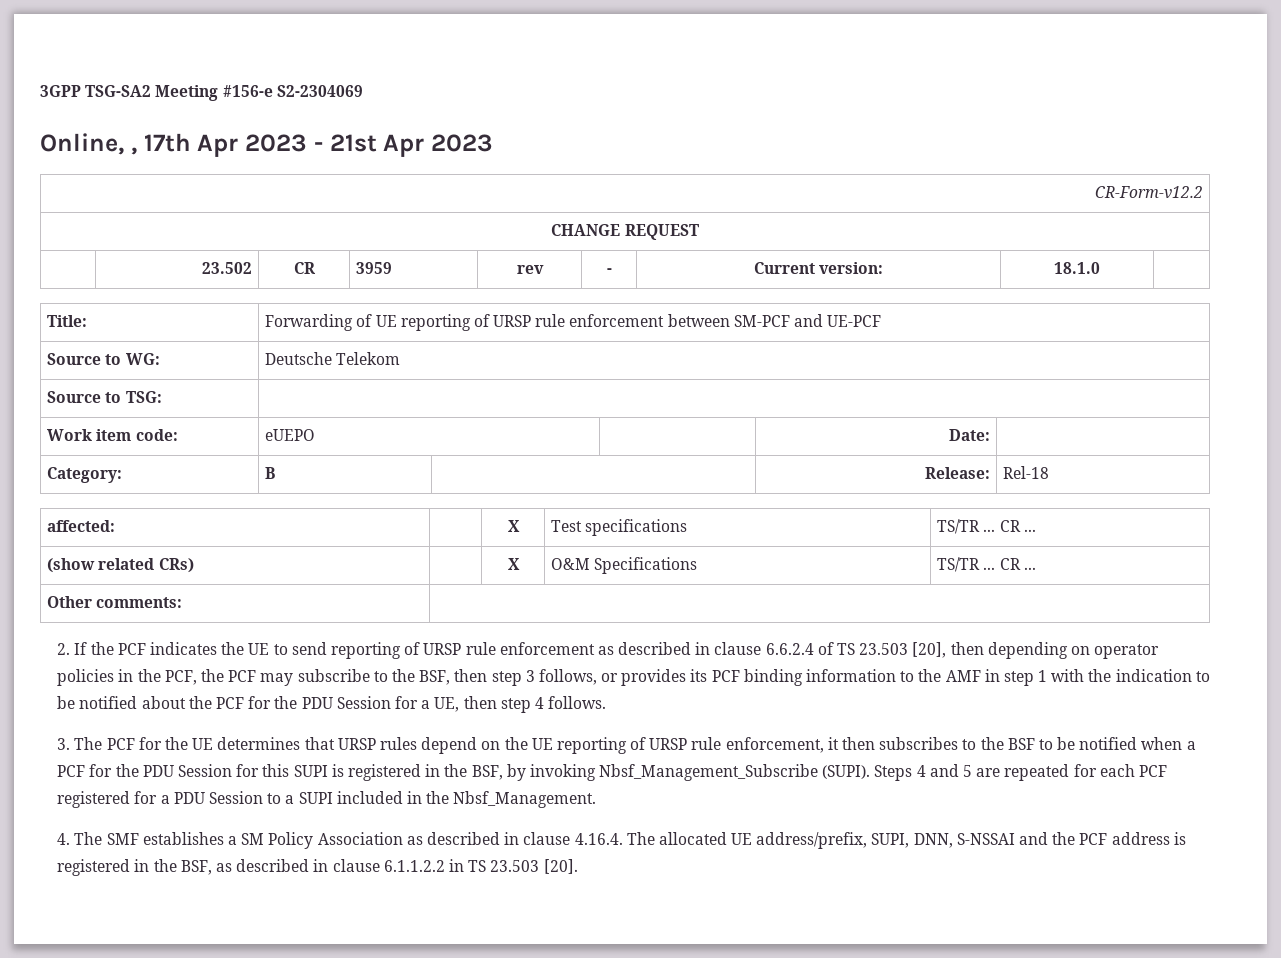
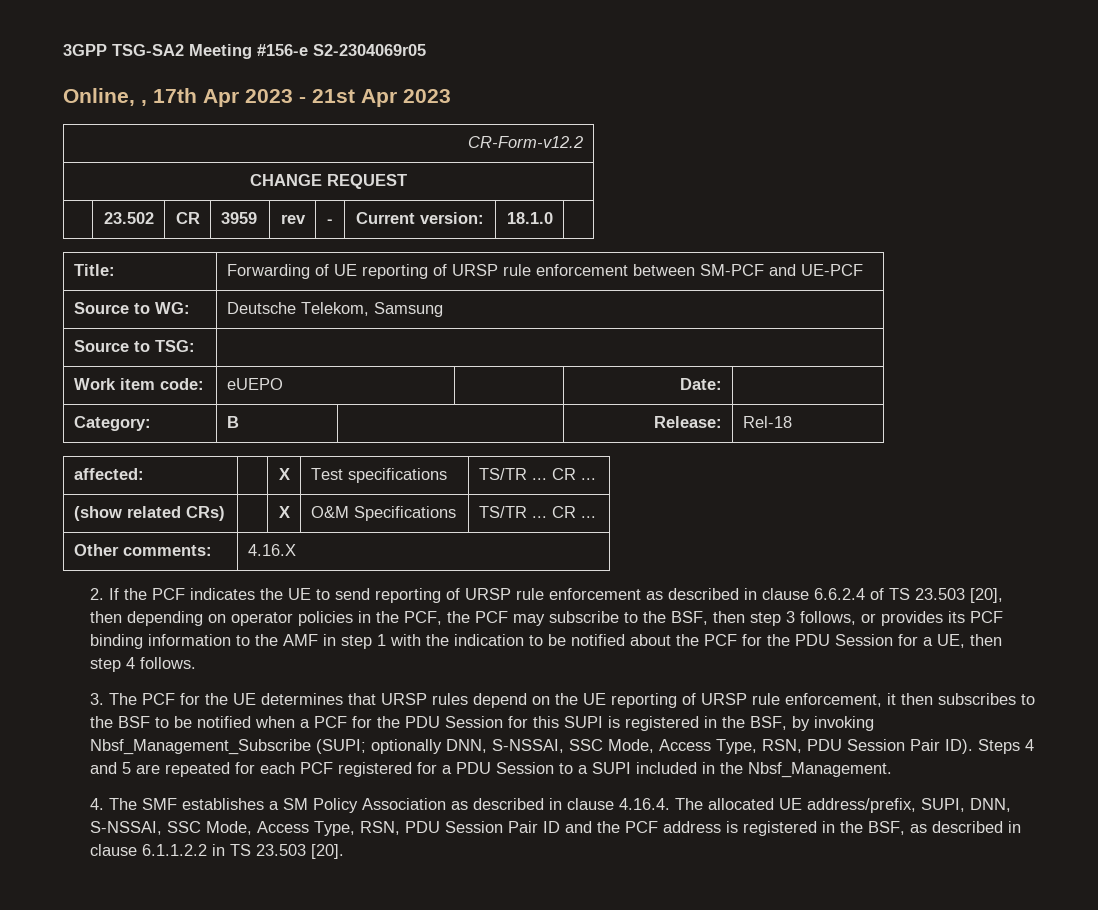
[276,85,363,97] S2-2304069 -> [313,44,426,56] S2-2304069r05
[336,352,401,365] Telekom -> [300,302,443,317] Telekom, Samsung
(183, 602) none -> [247,544,296,556] 4.16.X
[822,765,871,779] (SUPI). -> [315,739,973,754] (SUPI; optionally DNN, S-NSSAI, SSC Mode, Access Type, RSN, PDU Session Pair ID).
[956,833,1015,845] S-NSSAI -> [89,821,560,836] S-NSSAI, SSC Mode, Access Type, RSN, PDU Session Pair ID

